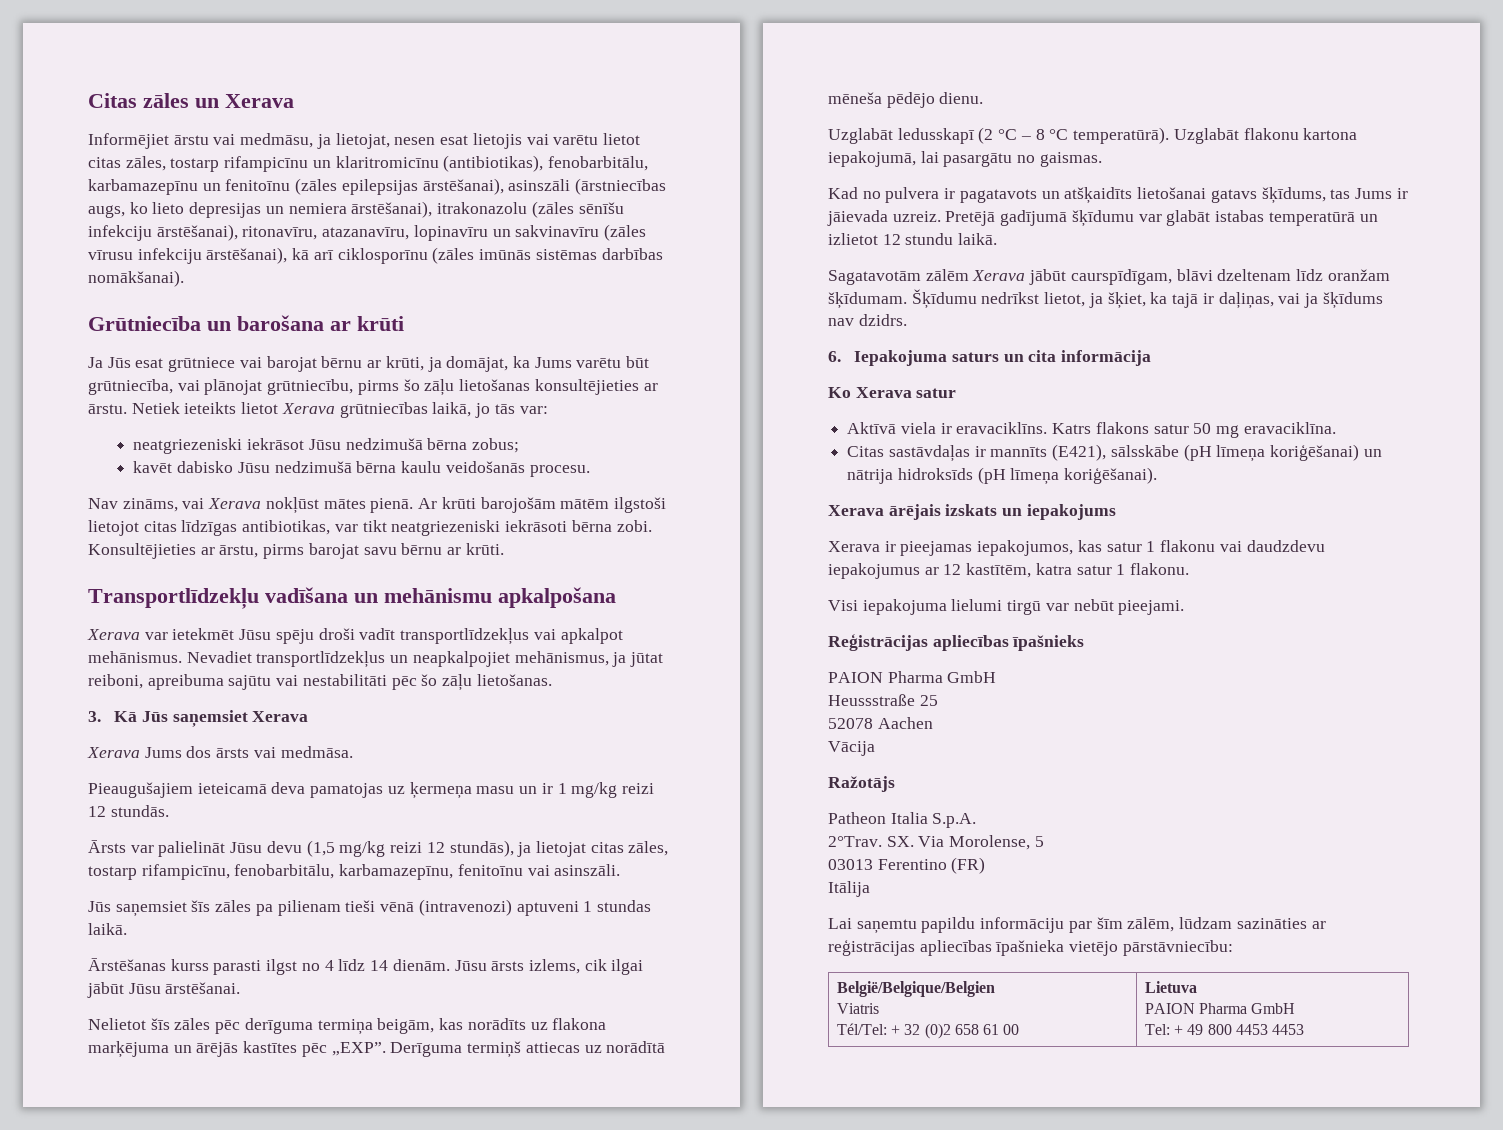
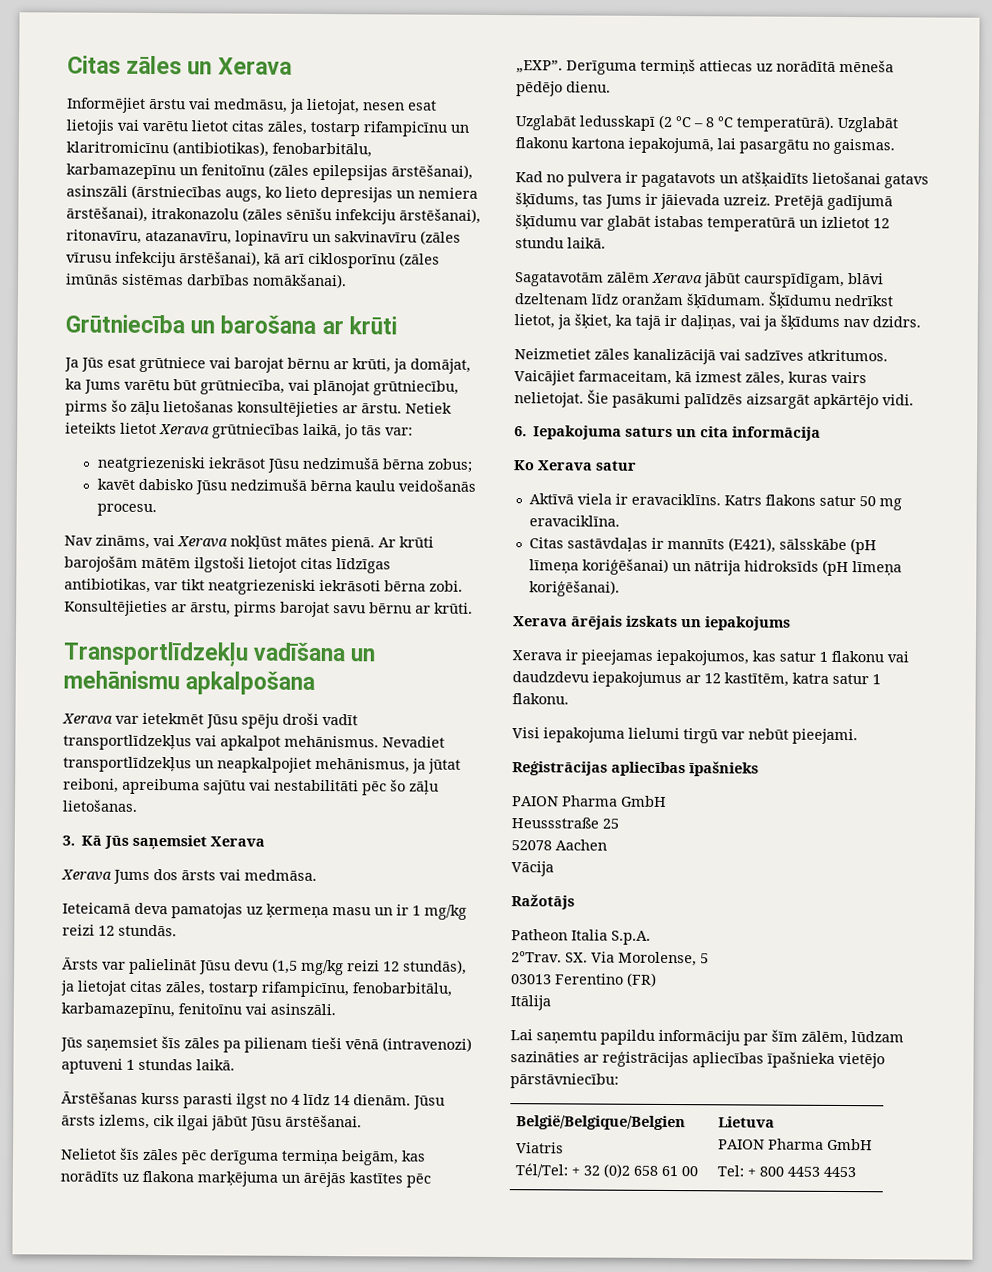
[88,782,267,798] Pieaugušajiem ieteicamā -> [62,902,131,914] Ieteicamā
(907, 320) none -> [514,348,888,365] [514,370,867,386] [514,389,914,410] // Neizmetiet zāles kanalizācijā vai sadzīves atkritumos. Vaicājiet farmaceitam, kā izmest zāles, kuras vairs nelietojat. Šie pasākumi palīdzēs aizsargāt apkārtējo vidi.
[1187,1024,1204,1035] 49 -> (757, 1172) none

